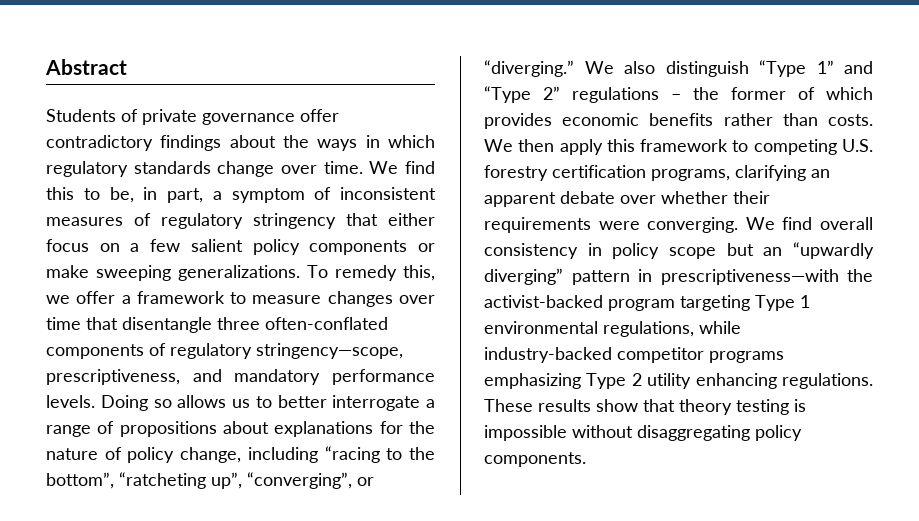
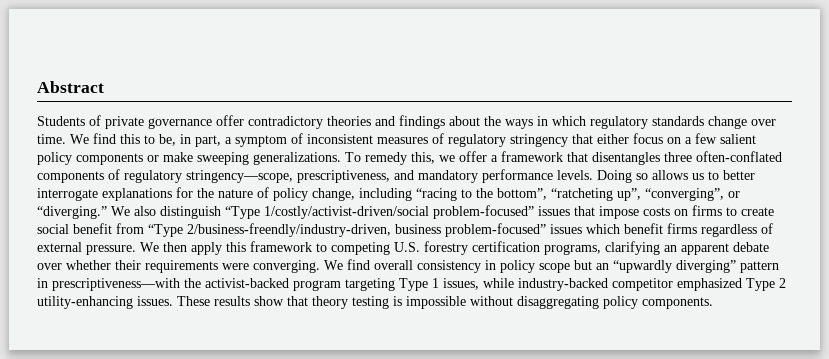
(153, 143) none -> [327,116,395,126] theories and
[230,291,435,307] [46,317,212,333] to measure changes over time that disentangle -> [567,152,660,165] that disentangles
[426,399,435,408] [46,421,269,437] a range of propositions about -> (98, 194) none
[816,60,873,74] [484,86,873,103] [484,113,873,129] 1” and “Type 2” regulations – the former of which provides economic benefits rather than costs. -> [264,205,774,219] [37,223,773,237] [37,242,136,255] 1/costly/activist-driven/social problem-focused” issues that impose costs on firms to create social benefit from “Type 2/business-freendly/industry-driven, business problem-focused” issues which benefit firms regardless of external pressure.
[484,321,694,337] environmental regulations, -> [443,278,479,290] issues,
[709,351,784,363] [484,373,873,389] programs emphasizing Type 2 utility enhancing regulations. -> [677,278,786,291] [37,296,173,309] emphasized Type 2 utility-enhancing issues.

